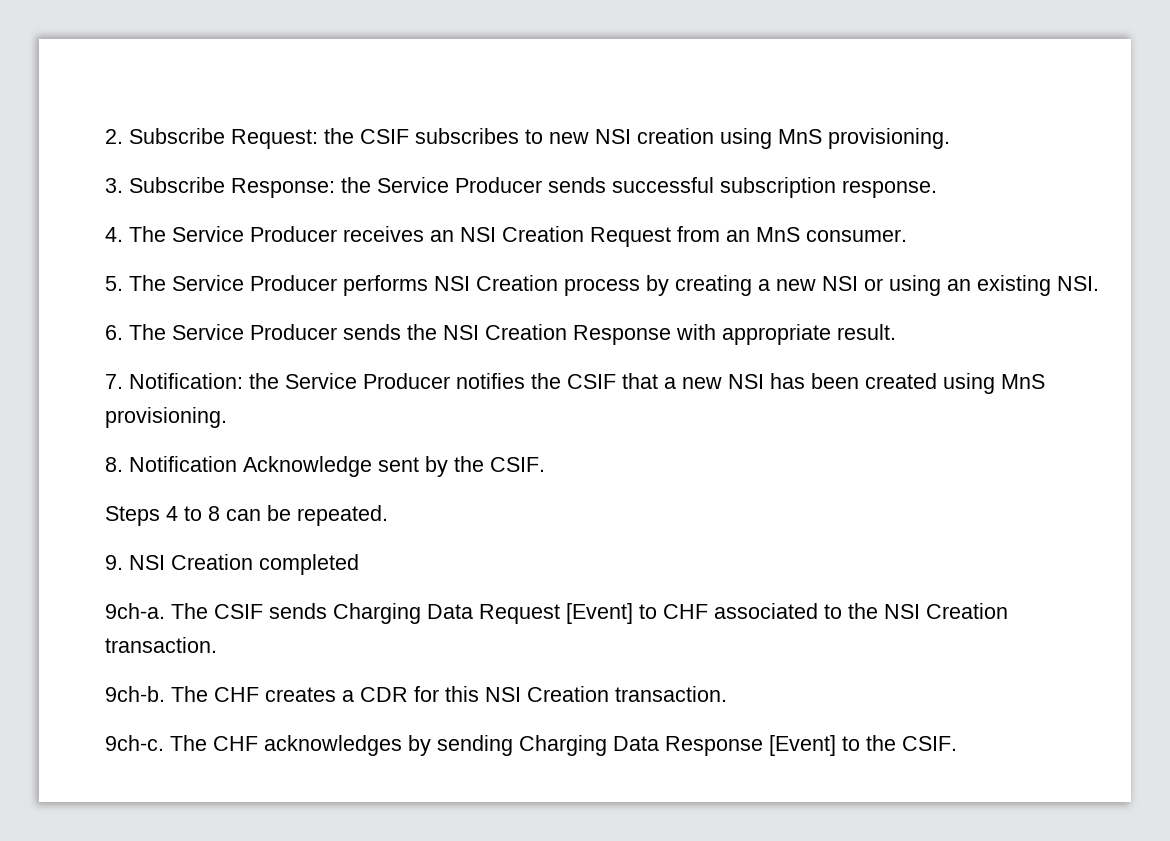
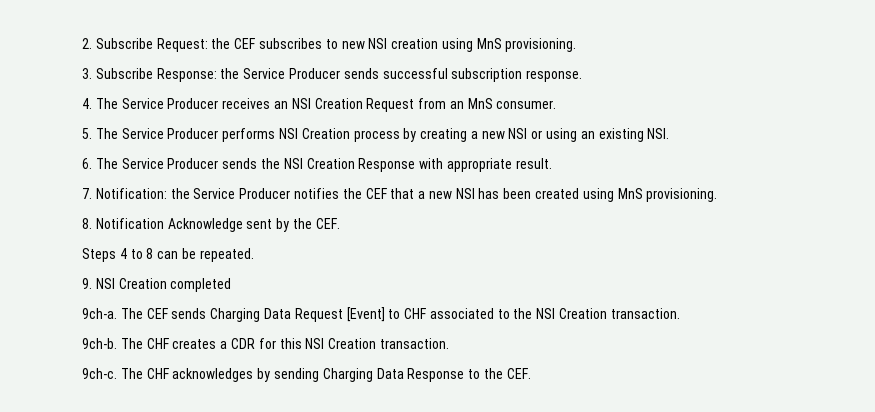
[360,129,410,144] CSIF -> [234,38,256,49] CEF
[567,374,617,389] CSIF -> [365,188,387,199] CEF
[490,457,546,472] CSIF. -> [315,218,340,229] CEF.
[214,604,264,619] CSIF -> [146,308,168,319] CEF
[769,735,958,756] [Event] to the CSIF. -> [468,368,531,379] to the CEF.

